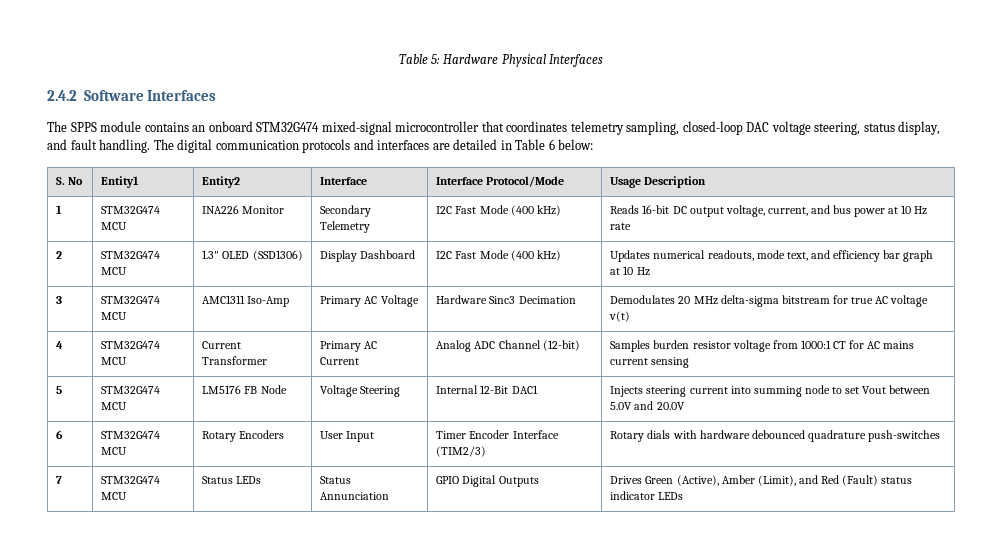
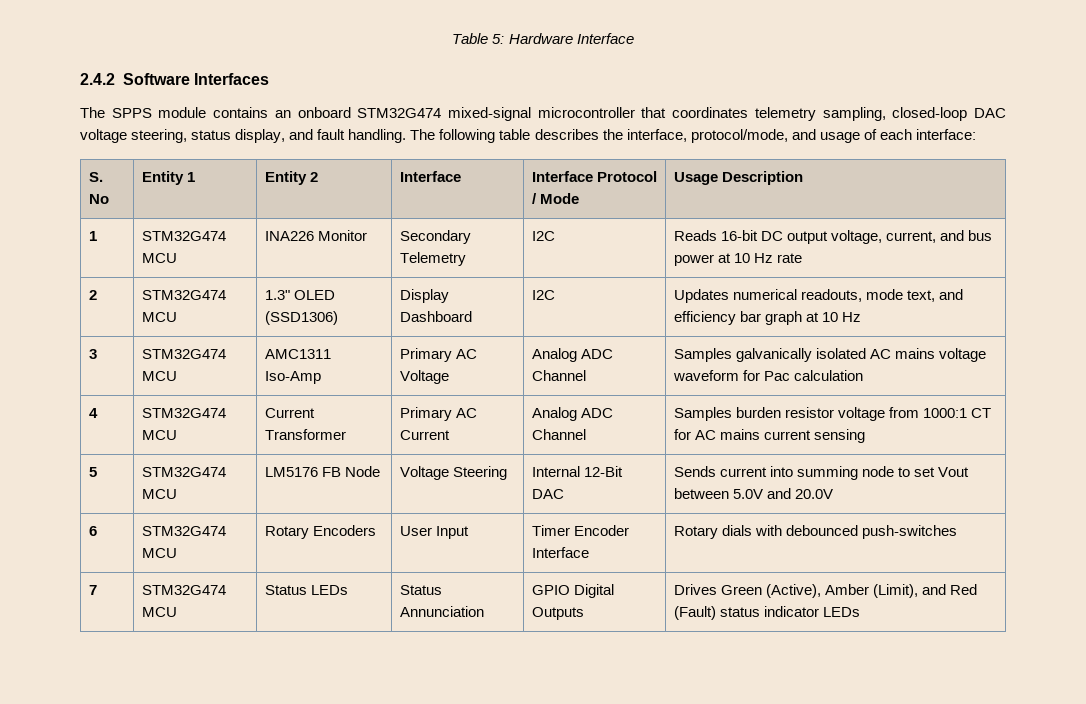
[501,54,604,67] Physical Interfaces -> [576,33,634,44] Interface
[177,139,594,153] [56,177,84,185] [101,176,140,188] [202,176,241,188] digital communication protocols and interfaces are detailed in Table 6 below: // S. No | Entity1 | Entity2 -> [439,129,976,143] [88,172,103,182] [88,194,109,204] [141,171,195,185] [264,171,318,185] following table describes the interface, protocol/mode, and usage of each interface: // S. No | Entity 1 | Entity 2
[486,176,565,187] Protocol/Mode -> [596,171,657,182] [531,193,579,204] Protocol / Mode
[455,205,561,216] Fast Mode (400 kHz) -> (555, 236) none
[455,250,561,261] Fast Mode (400 kHz) -> (555, 295) none
[436,295,576,304] [610,295,929,307] [609,311,631,322] Hardware Sinc3 Decimation | Demodulates 20 MHz delta-sigma bitstream for true AC voltage v(t) -> [531,348,613,362] [531,370,586,381] [673,348,987,362] [672,370,864,381] Analog ADC Channel | Samples galvanically isolated AC mains voltage waveform for Pac calculation
[542,340,580,351] (12-bit) -> (586, 434) none
[511,385,538,394] [610,386,687,397] DAC1 | Injects steering -> [531,489,564,499] [673,466,716,477] DAC | Sends
[436,446,487,457] (TIM2/3) -> (589, 552) none
[699,430,866,442] hardware debounced quadrature -> [786,525,859,536] debounced

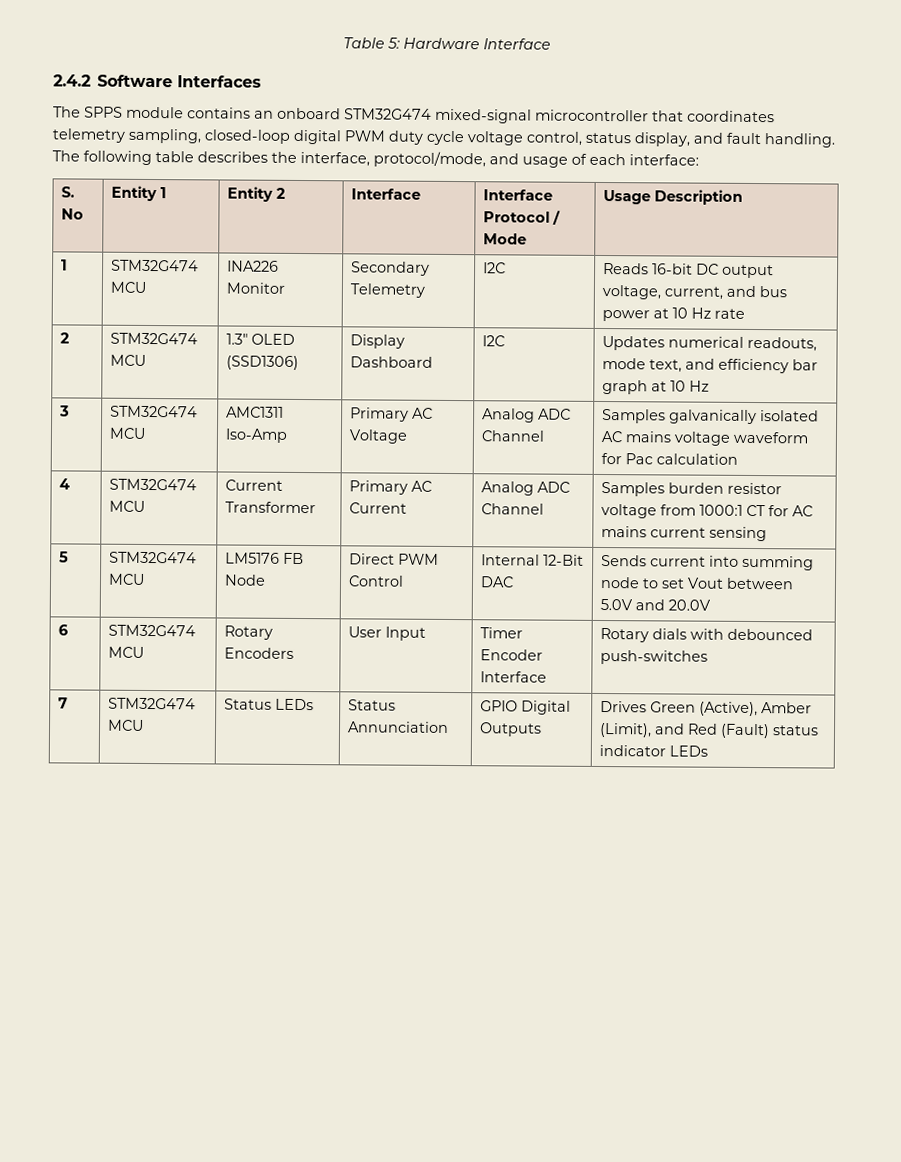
[973,108,1006,118] [80,129,188,143] DAC voltage steering, -> [293,129,582,146] digital PWM duty cycle voltage control,
[399,466,507,480] Voltage Steering -> [348,553,439,565] [347,575,404,587] Direct PWM Control

